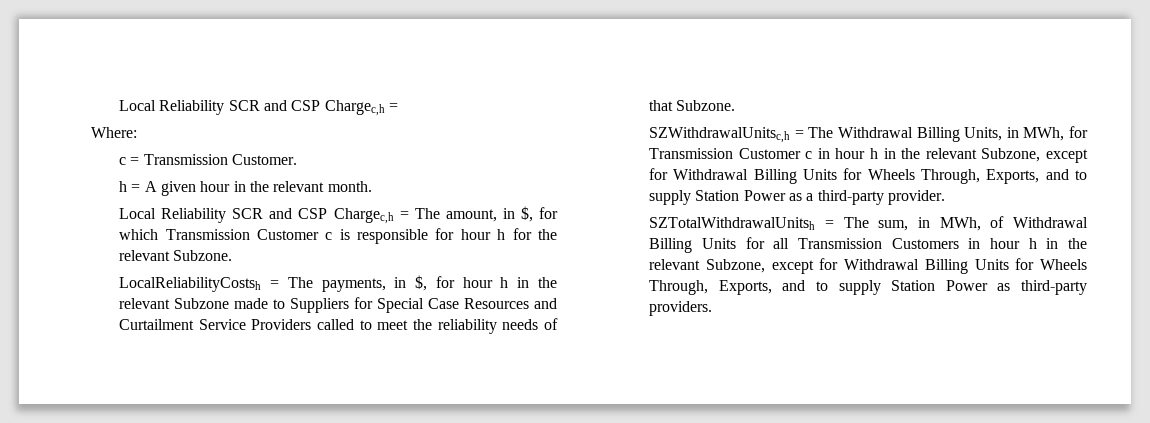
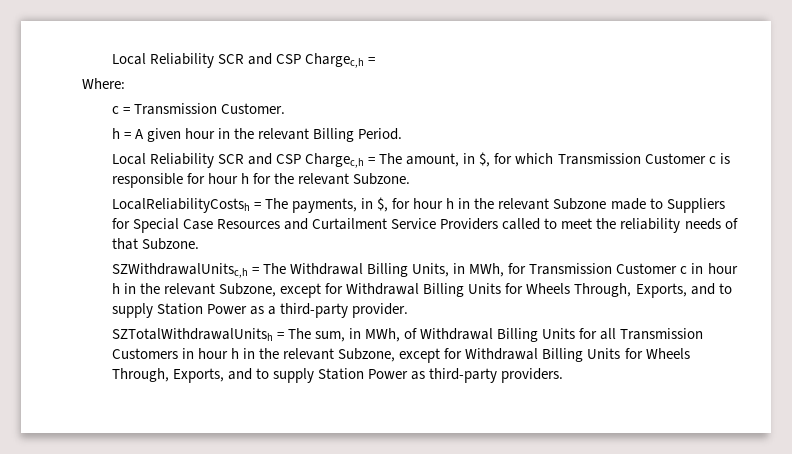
[327,181,372,192] month. -> [313,128,403,142] Billing Period.

